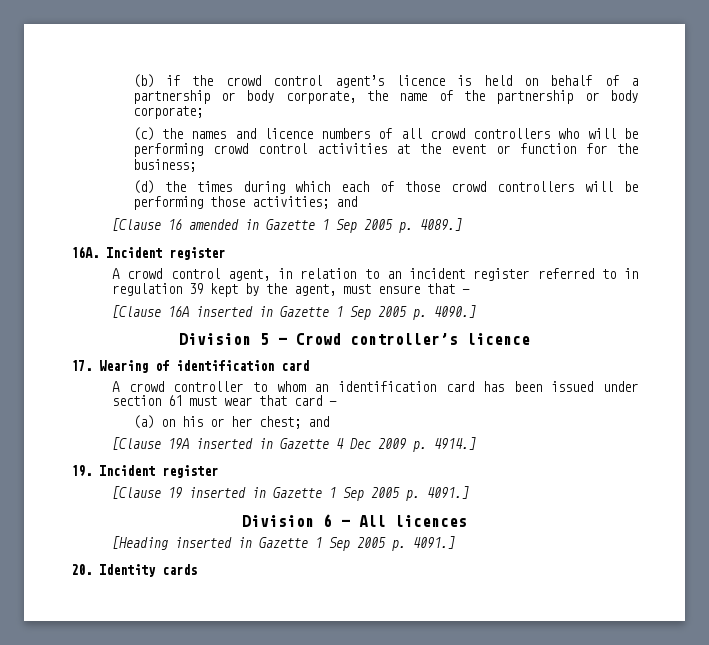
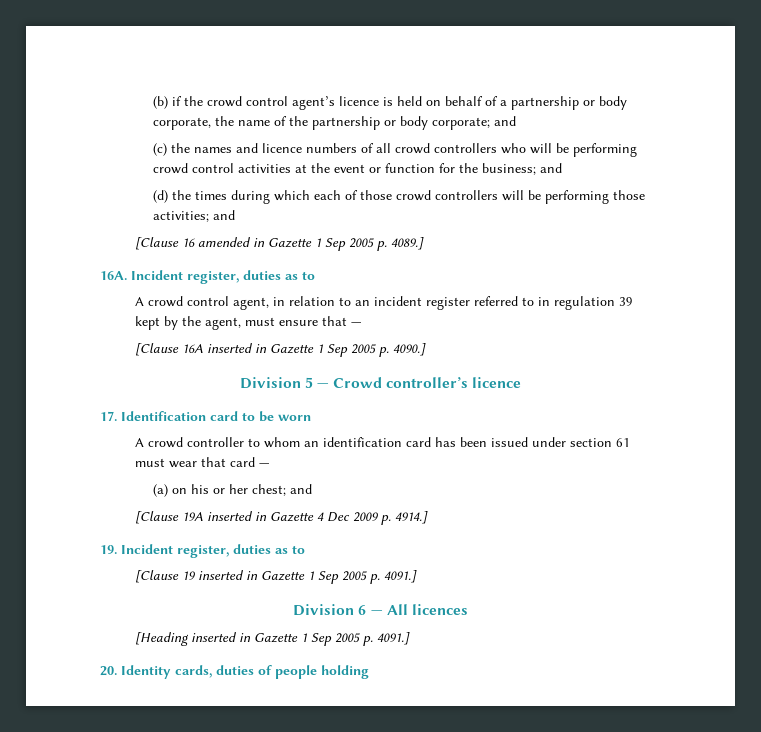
(203, 112) none -> [493,116,516,126] and
(196, 165) none -> [539,163,562,173] and
[169,247,225,260] register -> [187,270,315,284] register, duties as to
[99,360,309,373] Wearing of identification card -> [121,411,311,422] Identification card to be worn
[162,465,218,478] register -> [177,544,305,558] register, duties as to
[162,564,197,575] cards -> [175,665,369,679] cards, duties of people holding

